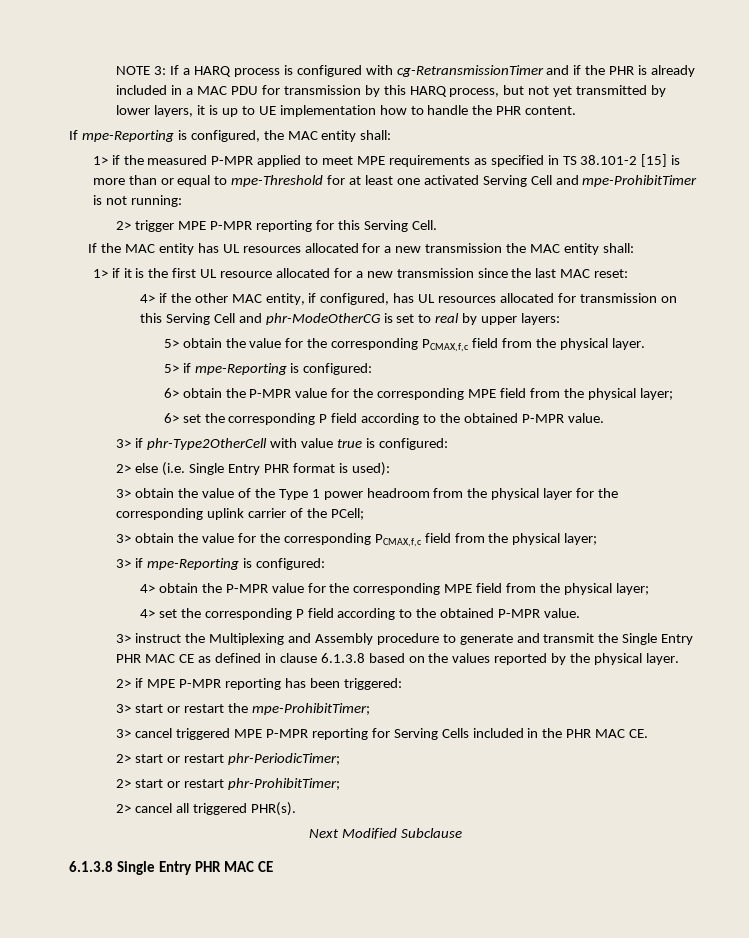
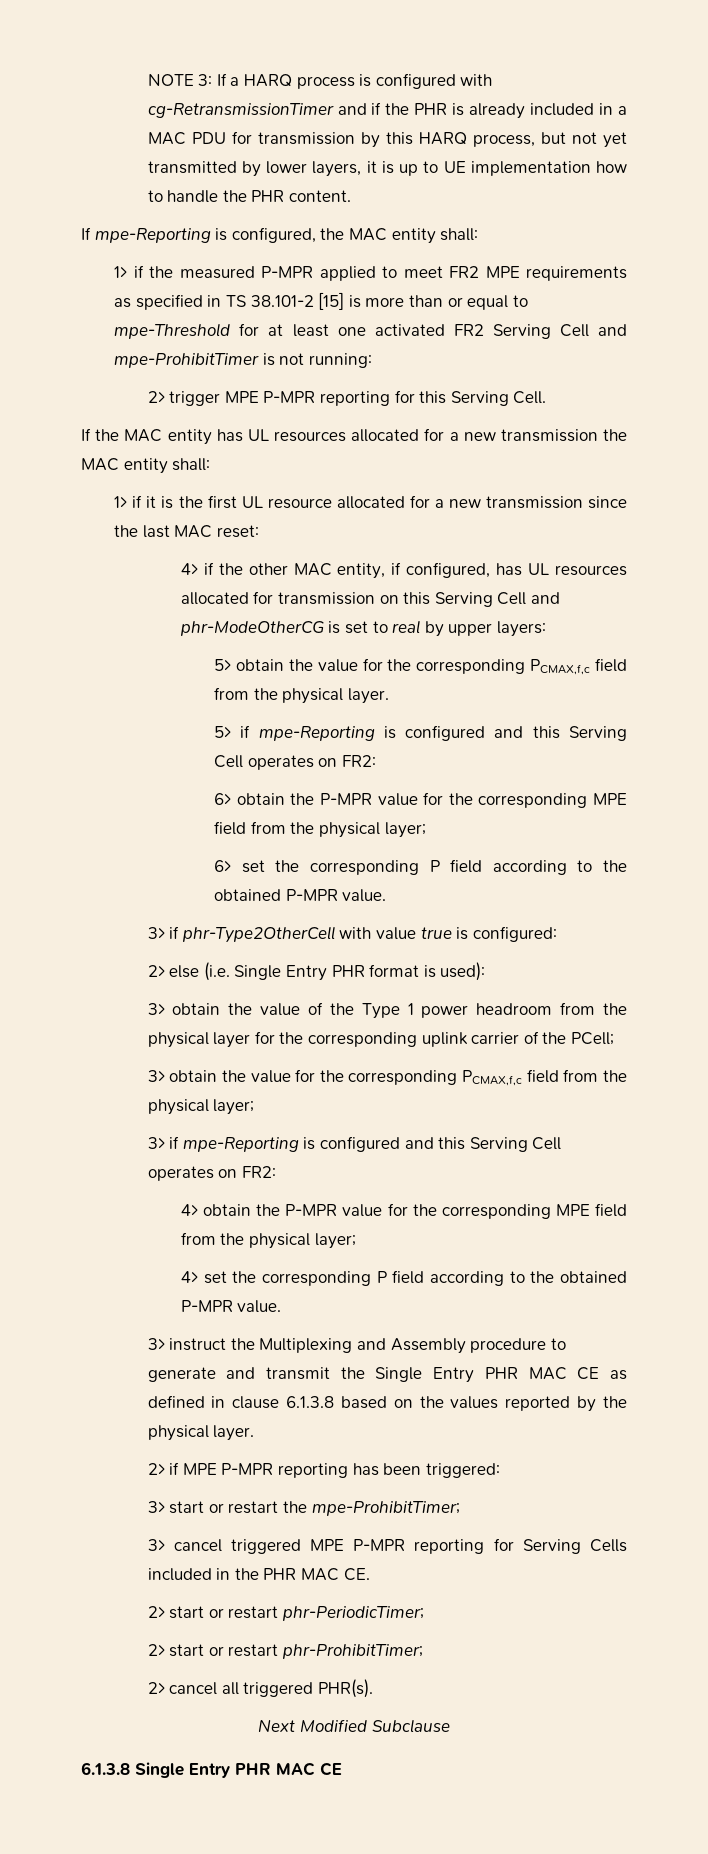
(354, 160) none -> [449,266,480,278] FR2
(479, 180) none -> [453,324,484,336] FR2
[303,363,373,375] configured: -> [405,725,628,741] [214,755,376,770] configured and this Serving Cell operates on FR2:
[255,558,325,570] configured: -> [319,1136,562,1152] [147,1166,276,1181] configured and this Serving Cell operates on FR2:

